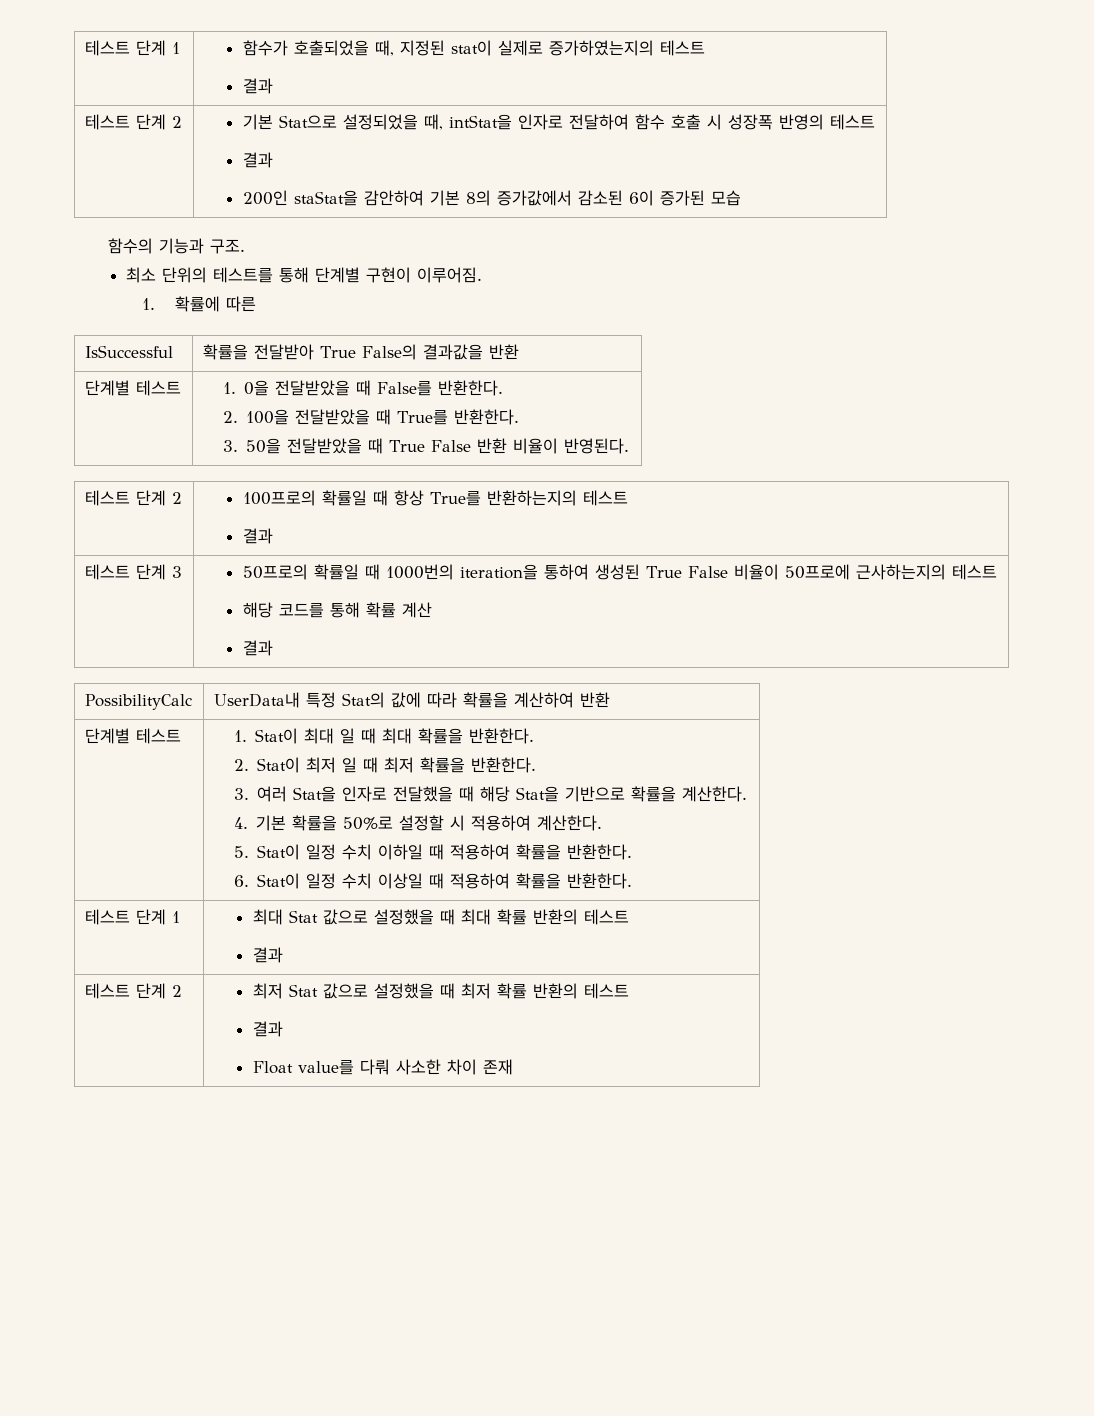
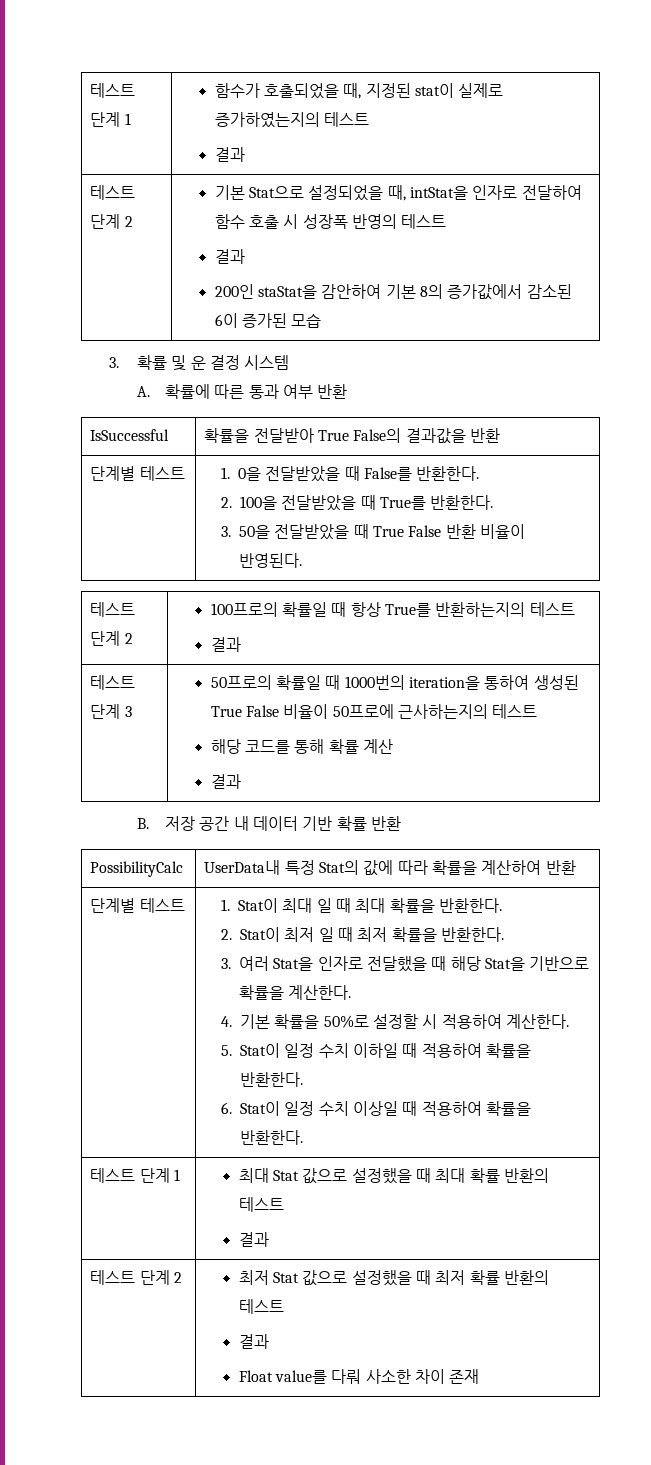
[107,238,245,254] [126,267,483,283] [141,298,155,310] 함수의 기능과 구조. // 최소 단위의 테스트를 통해 단계별 구현이 이루어짐. // 1. -> [109,355,290,371] [137,386,151,397] 3. 확률 및 운 결정 시스템 // A.
(257, 304) none -> [248,384,348,399] 통과 여부 반환
(273, 648) none -> [137,816,402,831] // B. 저장 공간 내 데이터 기반 확률 반환

